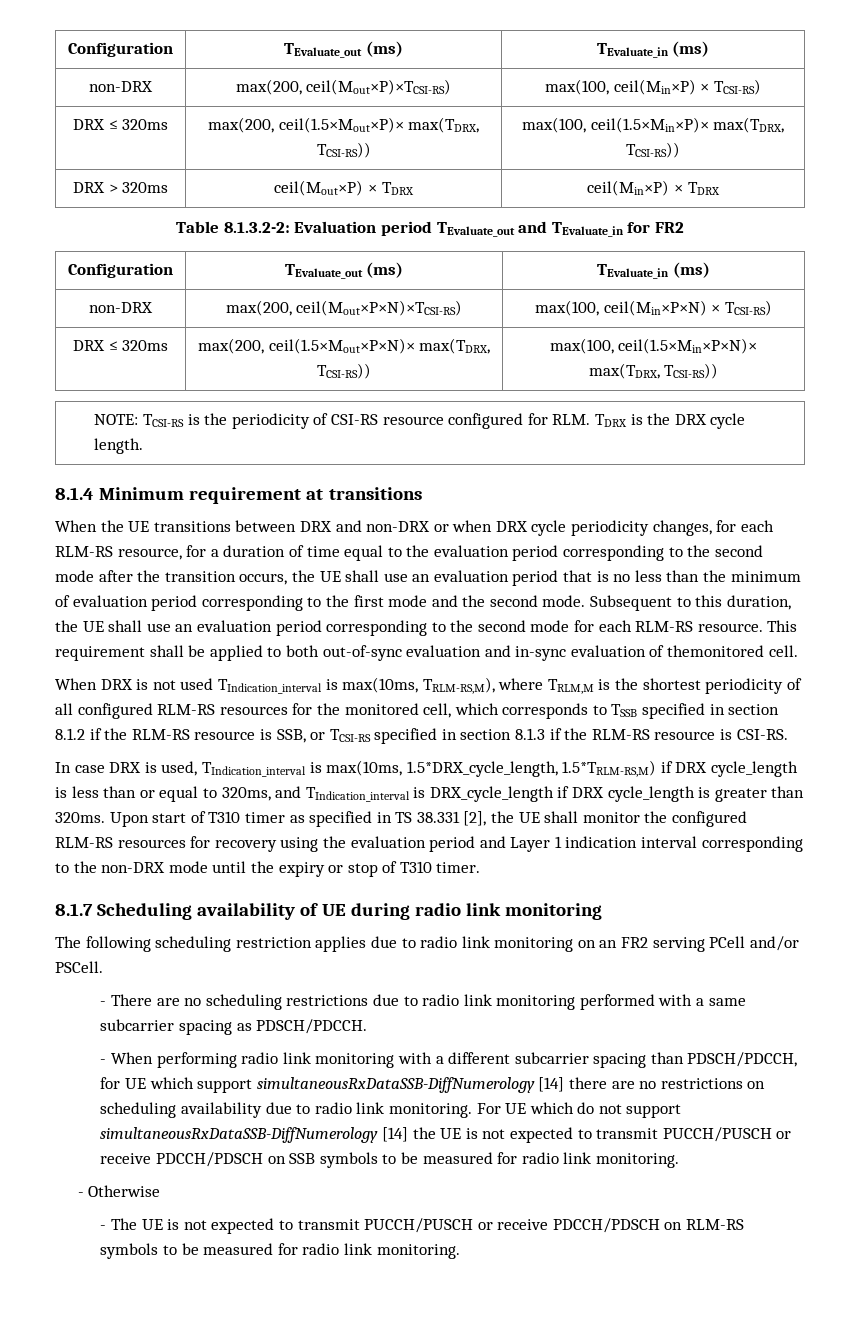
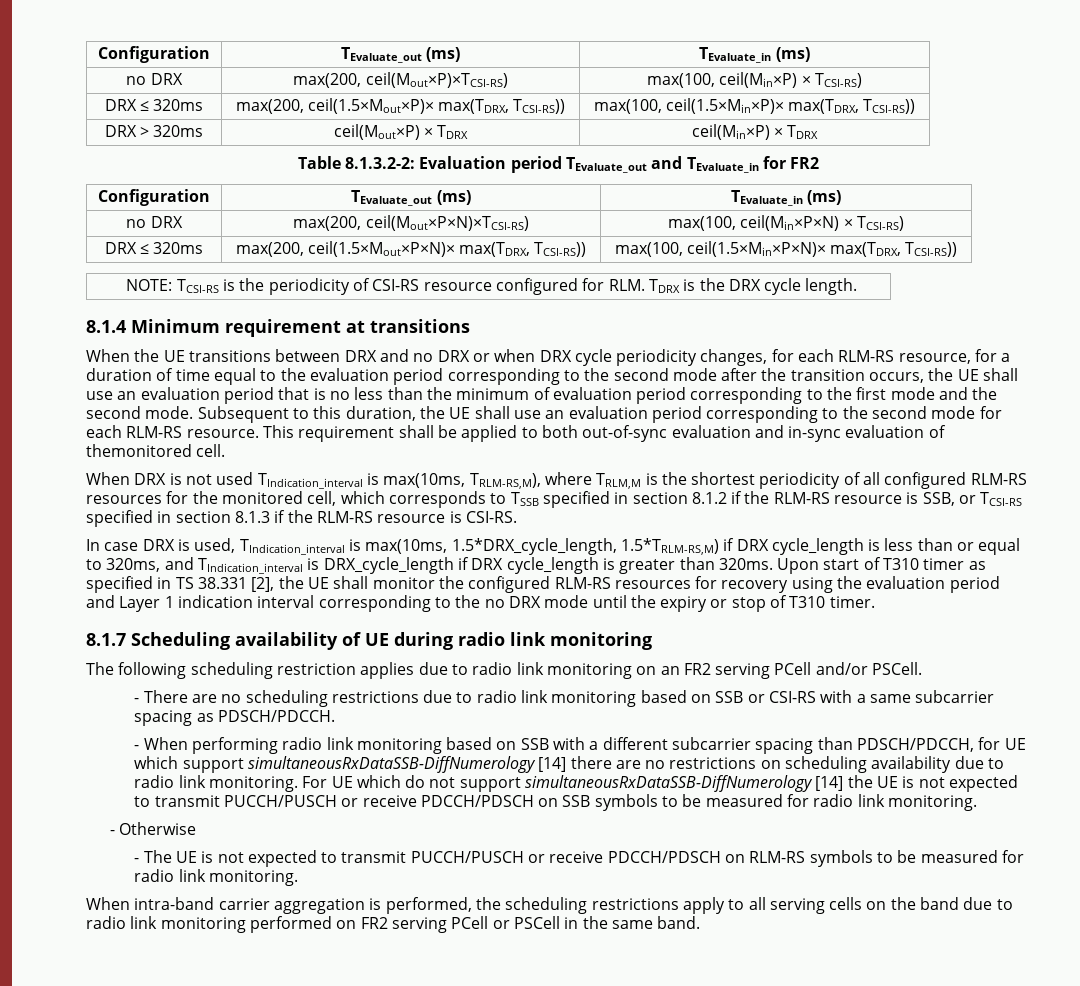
[68,42,173,57] [284,41,403,58] [596,41,710,58] [89,81,153,92] Configuration | TEvaluate_out (ms) | TEvaluate_in (ms) // non-DRX -> [98,46,210,63] [340,47,461,63] [699,47,810,63] [126,73,183,85] Configuration | TEvaluate_out (ms) | TEvaluate_in (ms) // no DRX
[89,302,153,313] non-DRX -> [126,216,183,228] no DRX
[366,521,431,532] non-DRX -> [413,350,470,362] no DRX
[101,862,166,873] non-DRX -> [484,596,541,608] no DRX
[579,994,655,1010] performed -> [640,690,817,703] based on SSB or CSI-RS
(395, 1060) none -> [446,737,549,750] based on SSB
(460, 1251) none -> [86,897,1013,914] [86,916,701,933] // When intra-band carrier aggregation is performed, the scheduling restrictions apply to all serving cells on the band due to radio link monitoring performed on FR2 serving PCell or PSCell in the same band.

